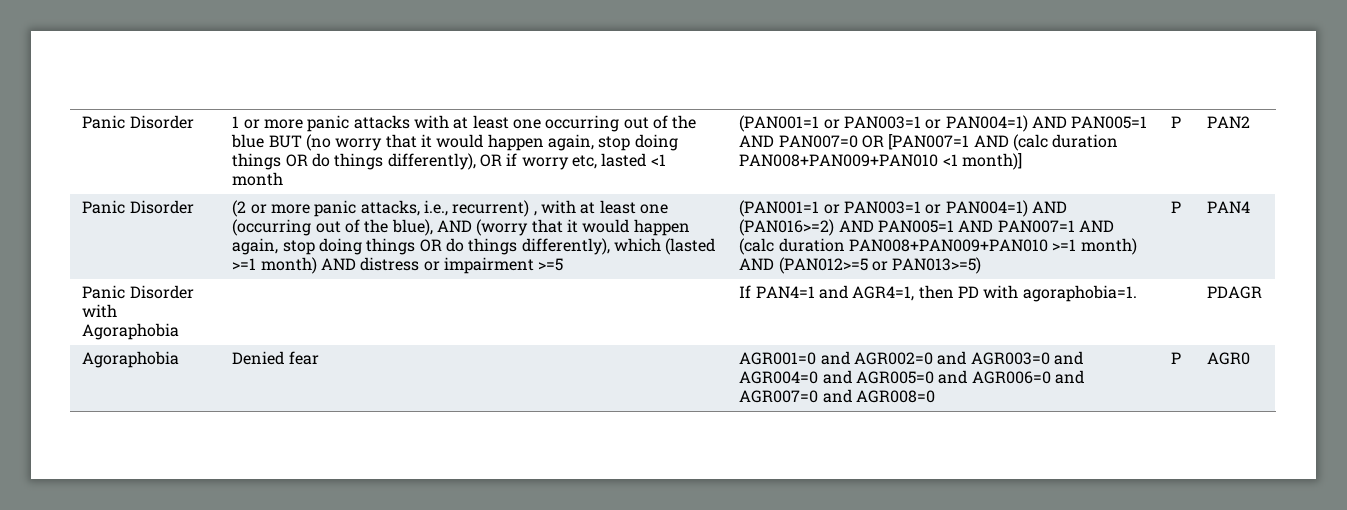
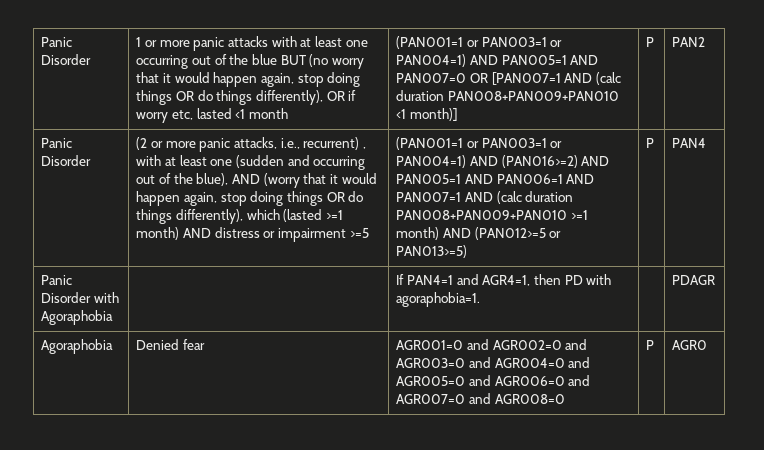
[232,219,312,236] (occurring -> [235,155,366,170] (sudden and occurring
(994, 226) none -> [496,174,595,184] PAN006=1 AND

